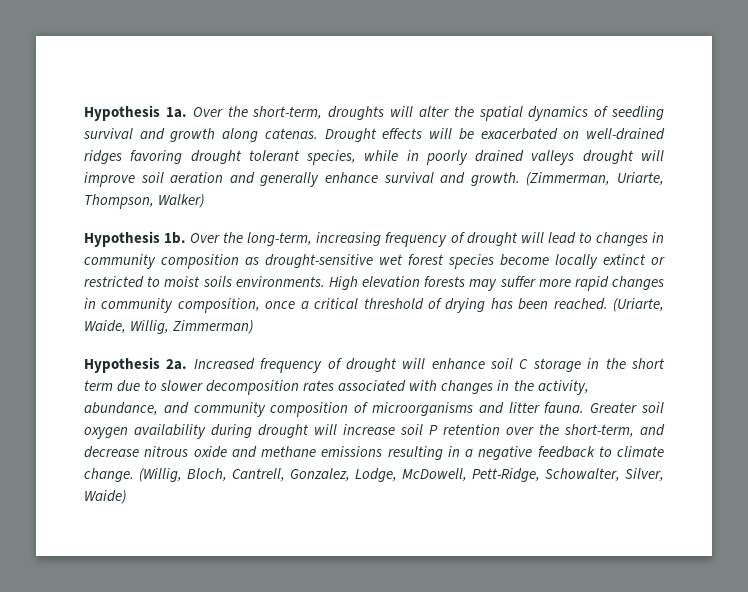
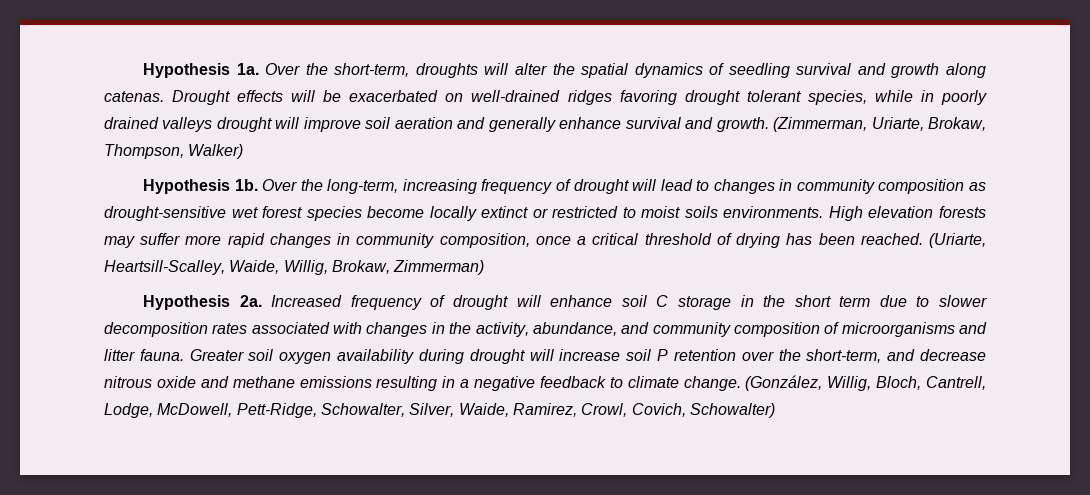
(665, 179) none -> [928,117,987,131] Brokaw,
(664, 305) none -> [104,260,225,275] Heartsill-Scalley,
(170, 327) none -> [331,260,390,274] Brokaw,
[139,468,182,482] (Willig, -> [745,375,872,391] (González, Willig,
[290,468,350,482] Gonzalez, -> (986, 383) none
[84,490,126,504] Waide) -> [458,403,775,418] Waide, Ramirez, Crowl, Covich, Schowalter)

